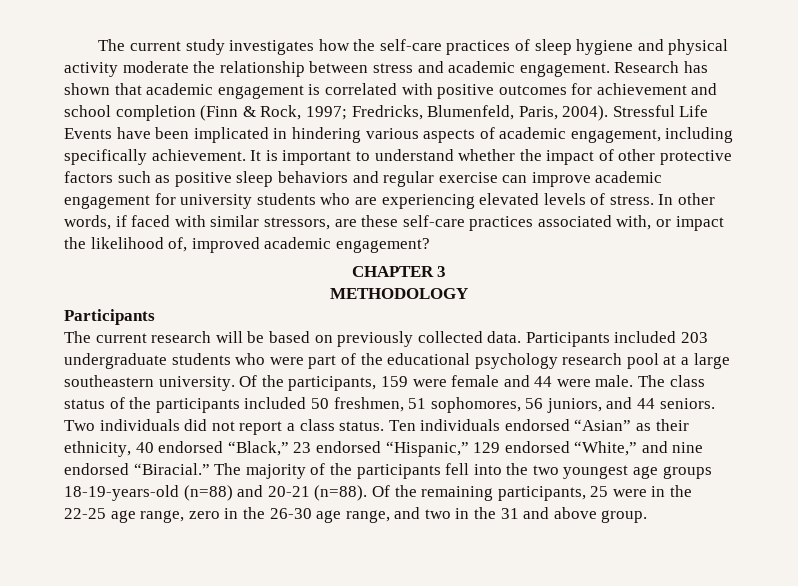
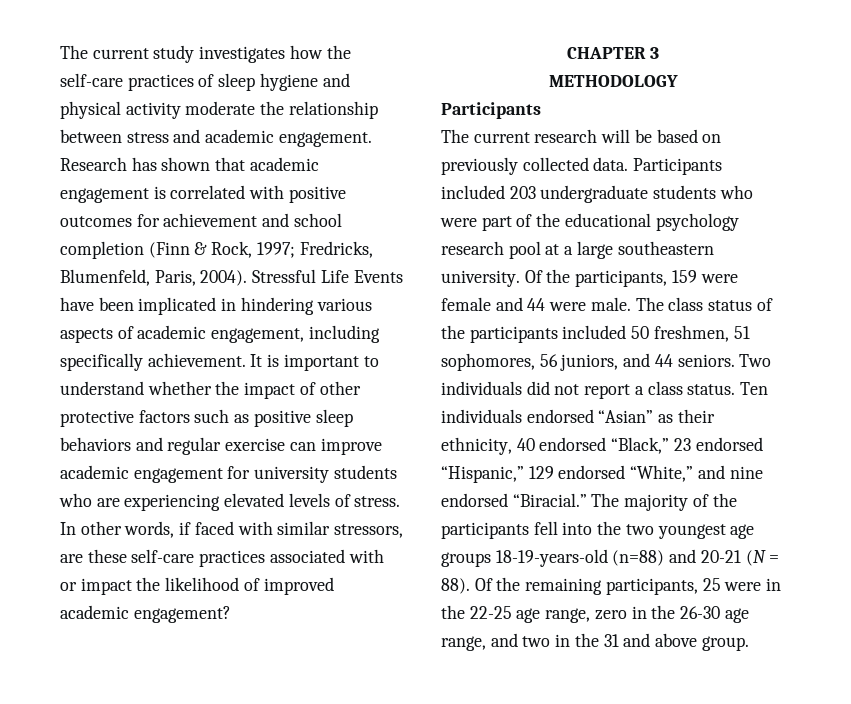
[616,215,652,230] with, -> [348,549,384,563] with
[168,237,188,252] of, -> [243,578,260,591] of
[314,485,368,501] (n=88). -> [745,550,780,566] [441,578,470,594] (N = 88).

